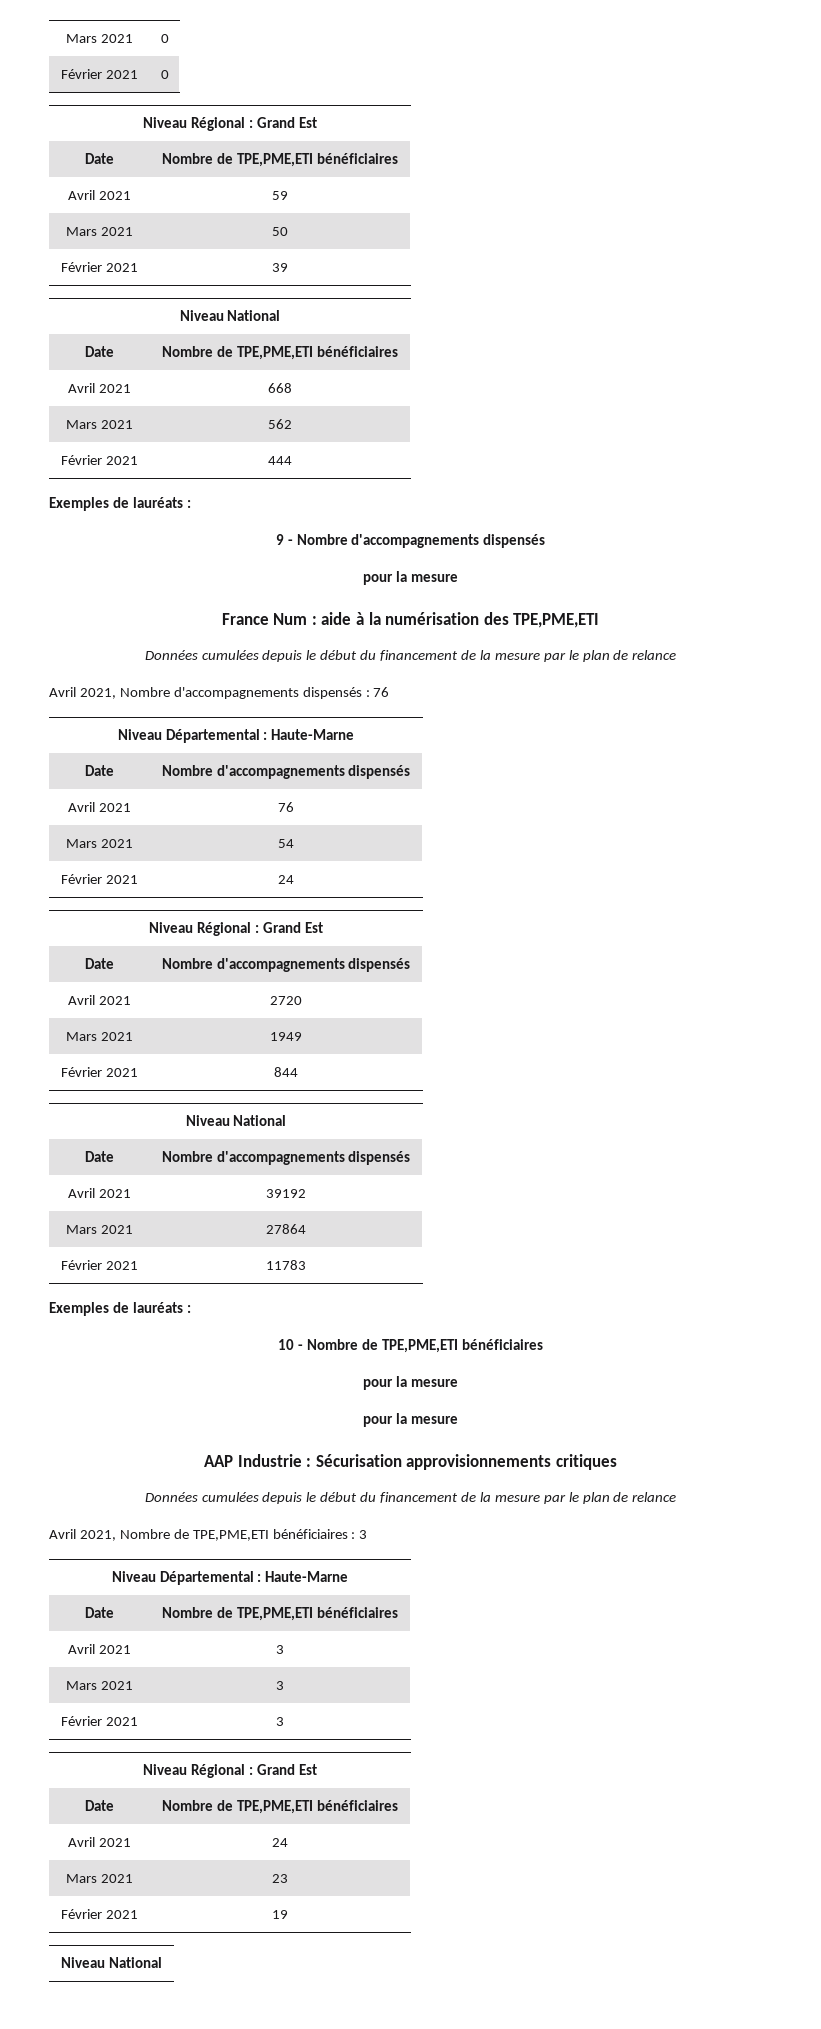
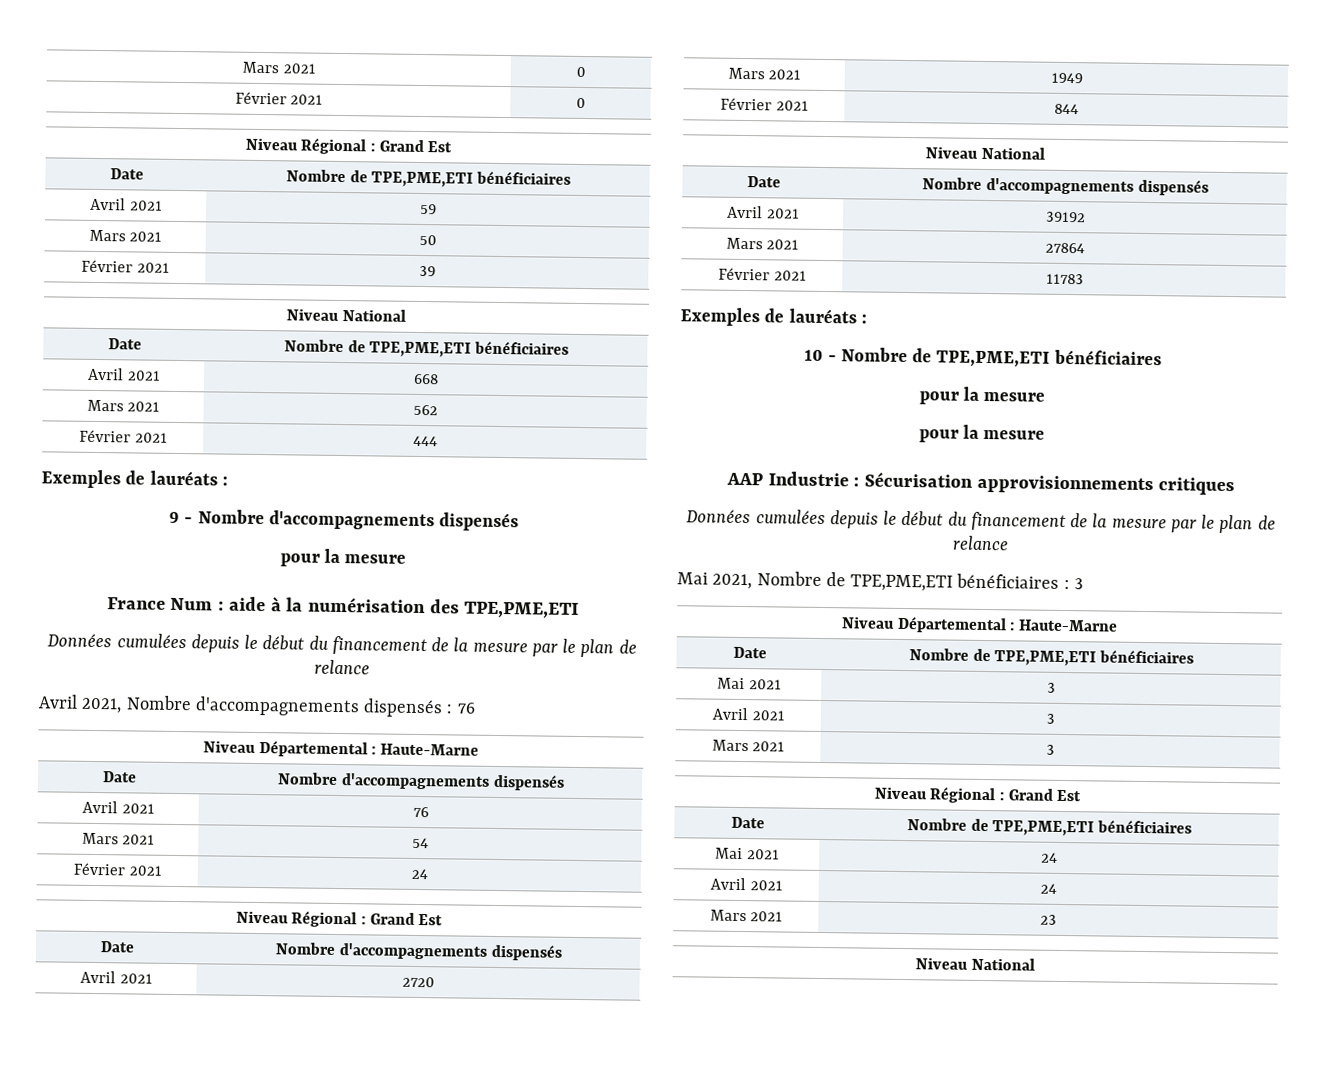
[49,1529,76,1539] Avril -> [677,572,708,585] Mai
(398, 1612) none -> [717,677,782,690] [1047,682,1056,693] // Mai 2021 | 3
[61,1716,138,1726] [276,1717,284,1726] // Février 2021 | 3 -> (1055, 749) none
(398, 1805) none -> [715,847,780,860] [1041,852,1058,863] // Mai 2021 | 24
[61,1909,138,1919] [272,1910,288,1919] // Février 2021 | 19 -> (1057, 919) none

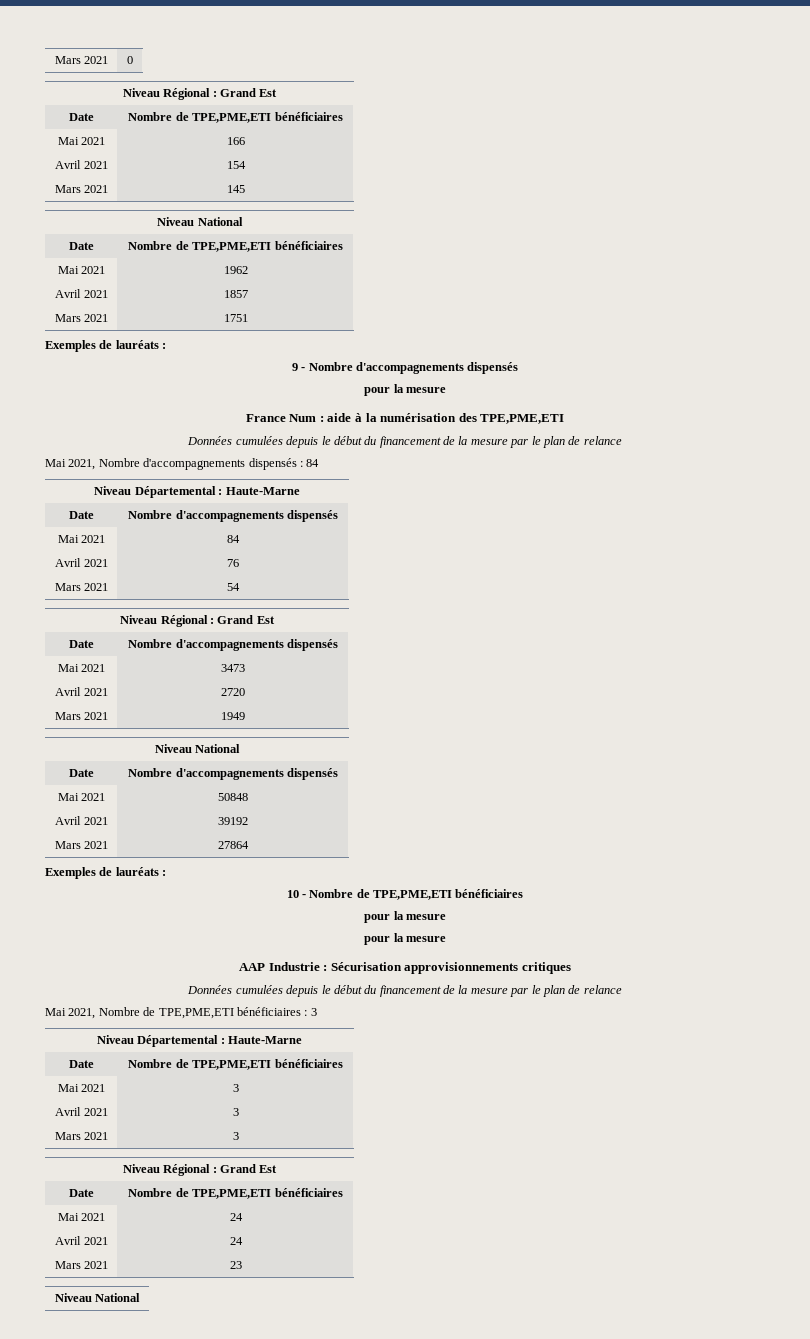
[234,91,324,105] [576,97,586,109] // Février 2021 | 0 -> (133, 60) none
[90,197,163,211] [420,203,437,215] [88,229,163,242] [418,234,437,246] [81,259,170,273] [419,265,436,277] // Avril 2021 | 59 // Mars 2021 | 50 // Février 2021 | 39 -> [57,137,106,145] [226,137,245,145] [55,160,108,169] [226,161,246,169] [54,185,109,193] [226,185,245,193] // Mai 2021 | 166 // Avril 2021 | 154 // Mars 2021 | 145
[87,367,161,381] [413,373,439,385] [86,399,161,412] [413,404,438,416] [79,429,168,443] [413,435,438,447] // Avril 2021 | 668 // Mars 2021 | 562 // Février 2021 | 444 -> [57,266,106,274] [223,266,248,274] [55,289,108,298] [223,290,248,298] [54,314,109,322] [223,314,248,322] // Mai 2021 | 1962 // Avril 2021 | 1857 // Mars 2021 | 1751
[38,694,78,709] Avril -> [45,459,66,467] Mai
[456,702,476,714] 76 -> [306,459,320,467] 84
(565, 782) none -> [57,535,106,543] [227,535,240,543] // Mai 2021 | 84
[73,862,162,876] [411,868,428,880] // Février 2021 | 24 -> (240, 587) none
(563, 952) none -> [57,664,106,672] [221,664,245,672] // Mai 2021 | 3473
[720,97,809,111] [1054,103,1079,115] // Février 2021 | 844 -> (245, 716) none
(1209, 187) none -> [57,793,106,801] [218,793,248,801] // Mai 2021 | 50848
[718,267,807,281] [1045,273,1084,285] // Février 2021 | 11783 -> (249, 845) none

